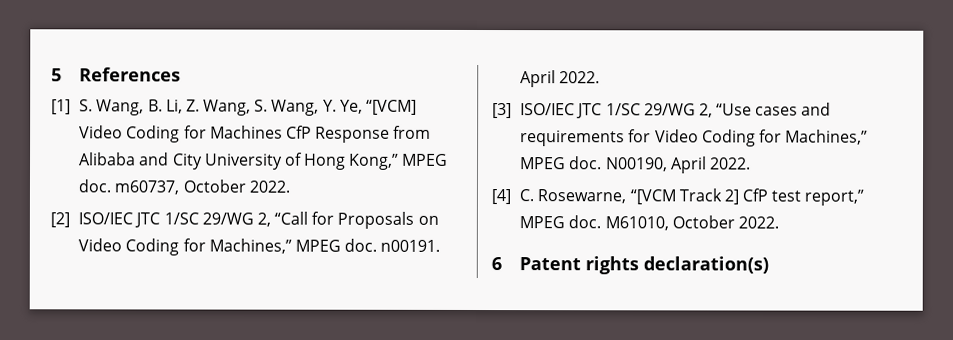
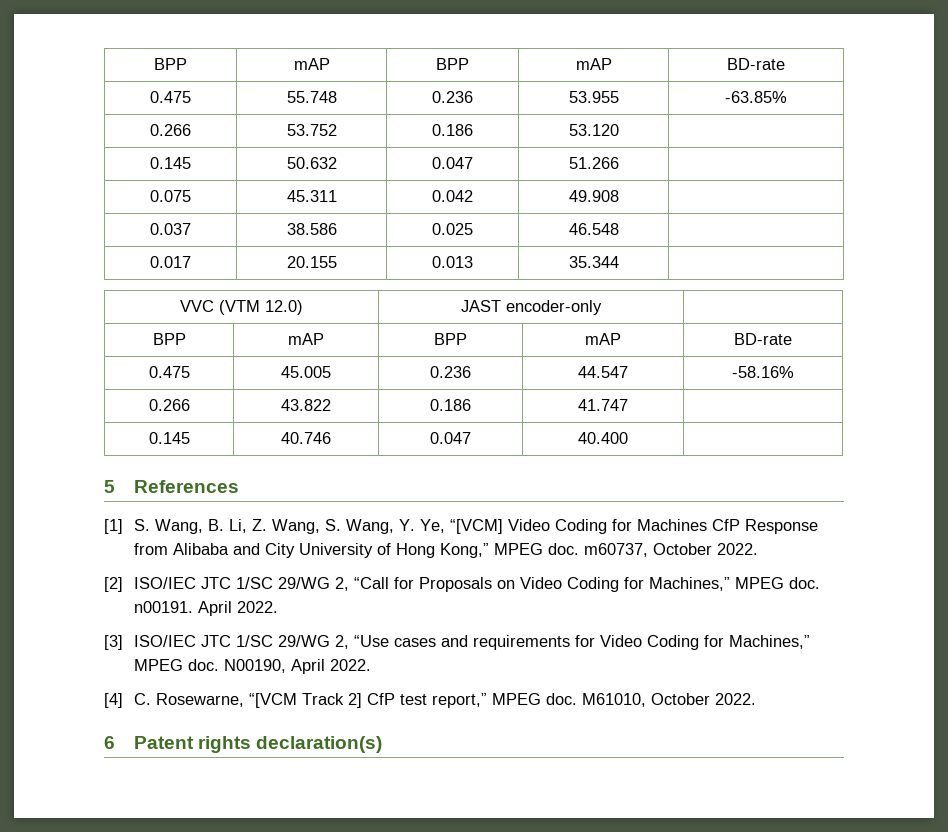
(51, 75) none -> [154,58,187,70] [293,58,330,70] [436,58,469,70] [575,58,612,70] [727,58,785,70] [150,91,191,103] [286,91,337,103] [432,91,473,103] [568,91,619,103] [725,91,787,103] [150,124,191,136] [286,124,337,136] [432,124,473,136] [568,124,619,136] [150,157,191,169] [286,157,337,169] [432,157,473,169] [568,157,619,169] [150,190,191,202] [286,190,337,202] [432,190,473,202] [568,190,619,202] [150,223,191,235] [286,223,337,235] [432,223,473,235] [568,223,619,235] [150,256,191,268] [286,256,337,268] [432,256,473,268] [568,256,619,268] [180,300,303,315] [461,300,602,315] [152,333,186,345] [288,333,324,345] [434,333,467,345] [585,333,621,345] [734,333,792,345] [148,366,190,378] [281,366,331,378] [430,366,471,378] [578,366,628,378] [732,366,794,378] [148,399,190,411] [281,399,331,411] [430,399,471,411] [578,399,628,411] [148,432,190,444] [281,432,331,444] [430,432,471,444] [578,432,628,444] BPP | mAP | BPP | mAP | BD-rate // 0.475 | 55.748 | 0.236 | 53.955 | -63.85% // 0.266 | 53.752 | 0.186 | 53.120 | // 0.145 | 50.632 | 0.047 | 51.266 | // 0.075 | 45.311 | 0.042 | 49.908 | // 0.037 | 38.586 | 0.025 | 46.548 | // 0.017 | 20.155 | 0.013 | 35.344 | // VVC (VTM 12.0) | JAST encoder-only | // BPP | mAP | BPP | mAP | BD-rate // 0.475 | 45.005 | 0.236 | 44.547 | -58.16% // 0.266 | 43.822 | 0.186 | 41.747 | // 0.145 | 40.746 | 0.047 | 40.400 | //

